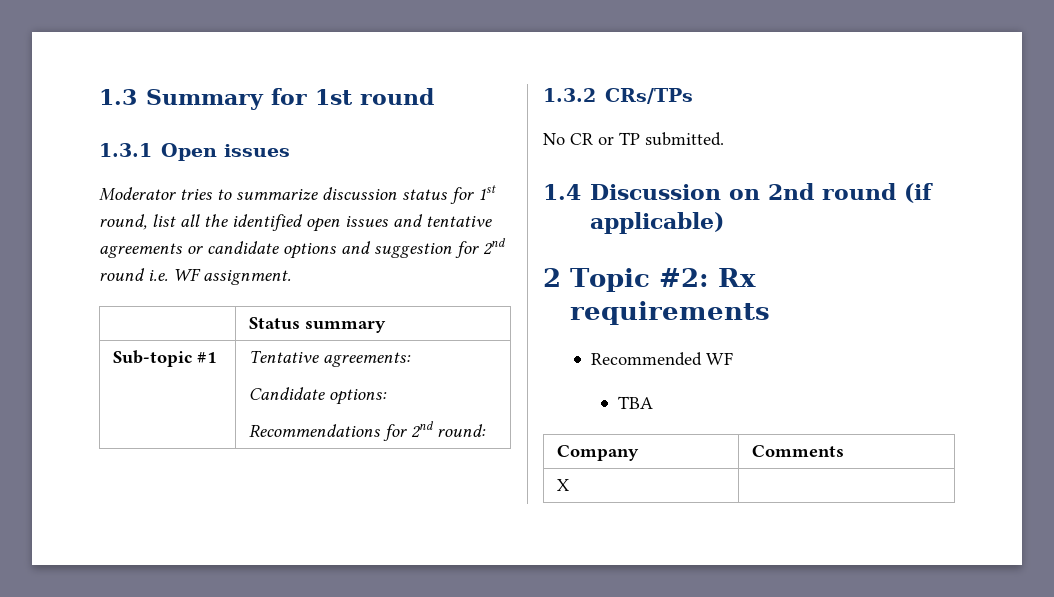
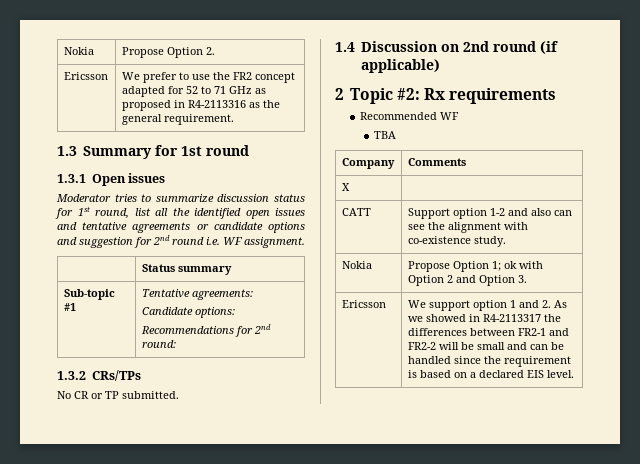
(99, 97) none -> [63,47,94,55] [121,47,215,58] [63,72,108,80] [121,72,295,83] [121,86,266,97] [121,100,280,111] [121,114,234,125] Nokia | Propose Option 2. // Ericsson | We prefer to use the FR2 concept adapted for 52 to 71 GHz as proposed in R4-2113316 as the general requirement. //
(569, 485) none -> [341,208,371,216] [407,208,572,219] [407,222,528,233] [407,236,506,247] [341,261,372,269] [407,261,543,272] [407,275,527,286] [341,300,386,308] [407,300,567,311] [407,314,561,322] [407,328,569,336] [407,342,564,350] [407,356,571,367] [407,370,574,378] // CATT | Support option 1-2 and also can see the alignment with co-existence study. // Nokia | Propose Option 1; ok with Option 2 and Option 3. // Ericsson | We support option 1 and 2. As we showed in R4-2113317 the differences between FR2-1 and FR2-2 will be small and can be handled since the requirement is based on a declared EIS level.

